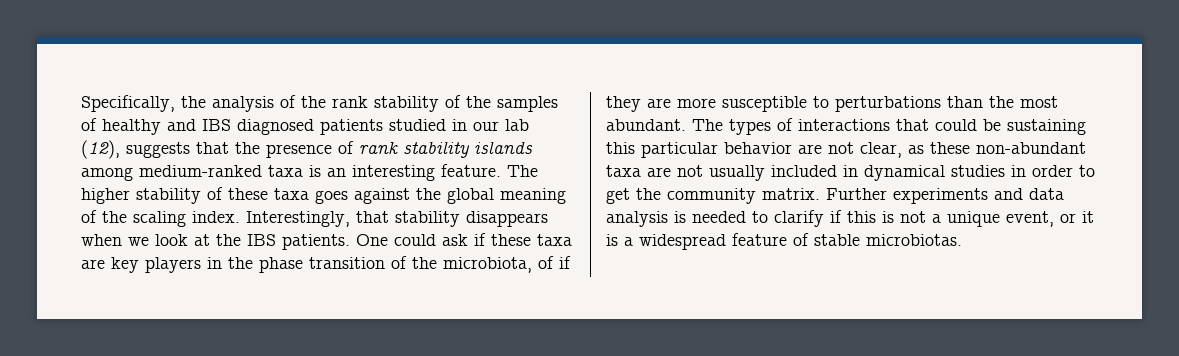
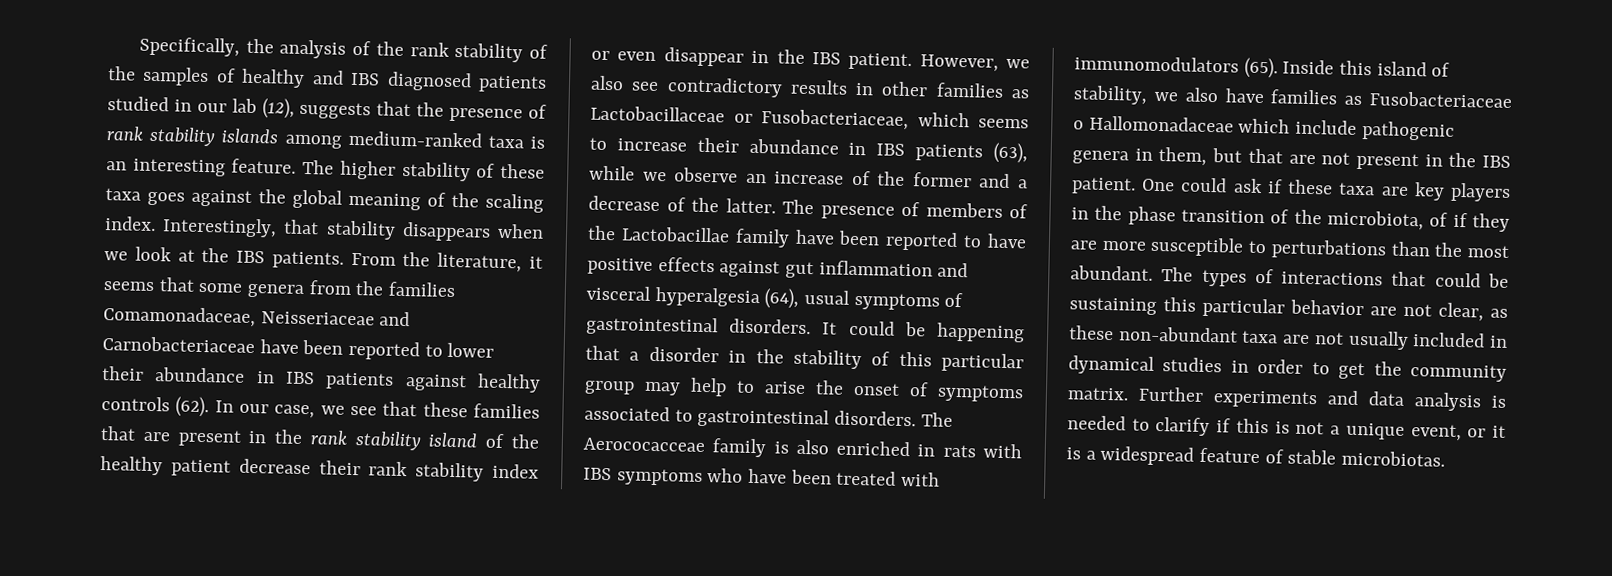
(350, 242) none -> [350,251,543,273] [103,277,457,299] [103,306,411,328] [102,336,495,361] [102,366,541,393] [101,396,540,419] [100,426,540,451] [100,455,539,482] [591,47,1030,72] [590,75,1029,99] [590,105,1029,131] [589,137,1028,164] [589,165,1028,189] [588,195,1028,220] [587,225,1027,252] [587,257,969,279] [586,285,964,311] [586,315,1025,343] [585,345,1024,373] [584,377,1024,403] [584,405,953,429] [583,437,1022,459] [583,467,941,487] [1074,55,1451,79] [1073,85,1512,109] [1073,115,1455,141] [1072,146,1511,171] [1071,177,1136,195] From the literature, it seems that some genera from the families Comamonadaceae, Neisseriaceae and Carnobacteriaceae have been reported to lower their abundance in IBS patients against healthy controls (62). In our case, we see that these families that are present in the rank stability island of the healthy patient decrease their rank stability index or even disappear in the IBS patient. However, we also see contradictory results in other families as Lactobacillaceae or Fusobacteriaceae, which seems to increase their abundance in IBS patients (63), while we observe an increase of the former and a decrease of the latter. The presence of members of the Lactobacillae family have been reported to have positive effects against gut inflammation and visceral hyperalgesia (64), usual symptoms of gastrointestinal disorders. It could be happening that a disorder in the stability of this particular group may help to arise the onset of symptoms associated to gastrointestinal disorders. The Aerococacceae family is also enriched in rats with IBS symptoms who have been treated with immunomodulators (65). Inside this island of stability, we also have families as Fusobacteriaceae o Hallomonadaceae which include pathogenic genera in them, but that are not present in the IBS patient.

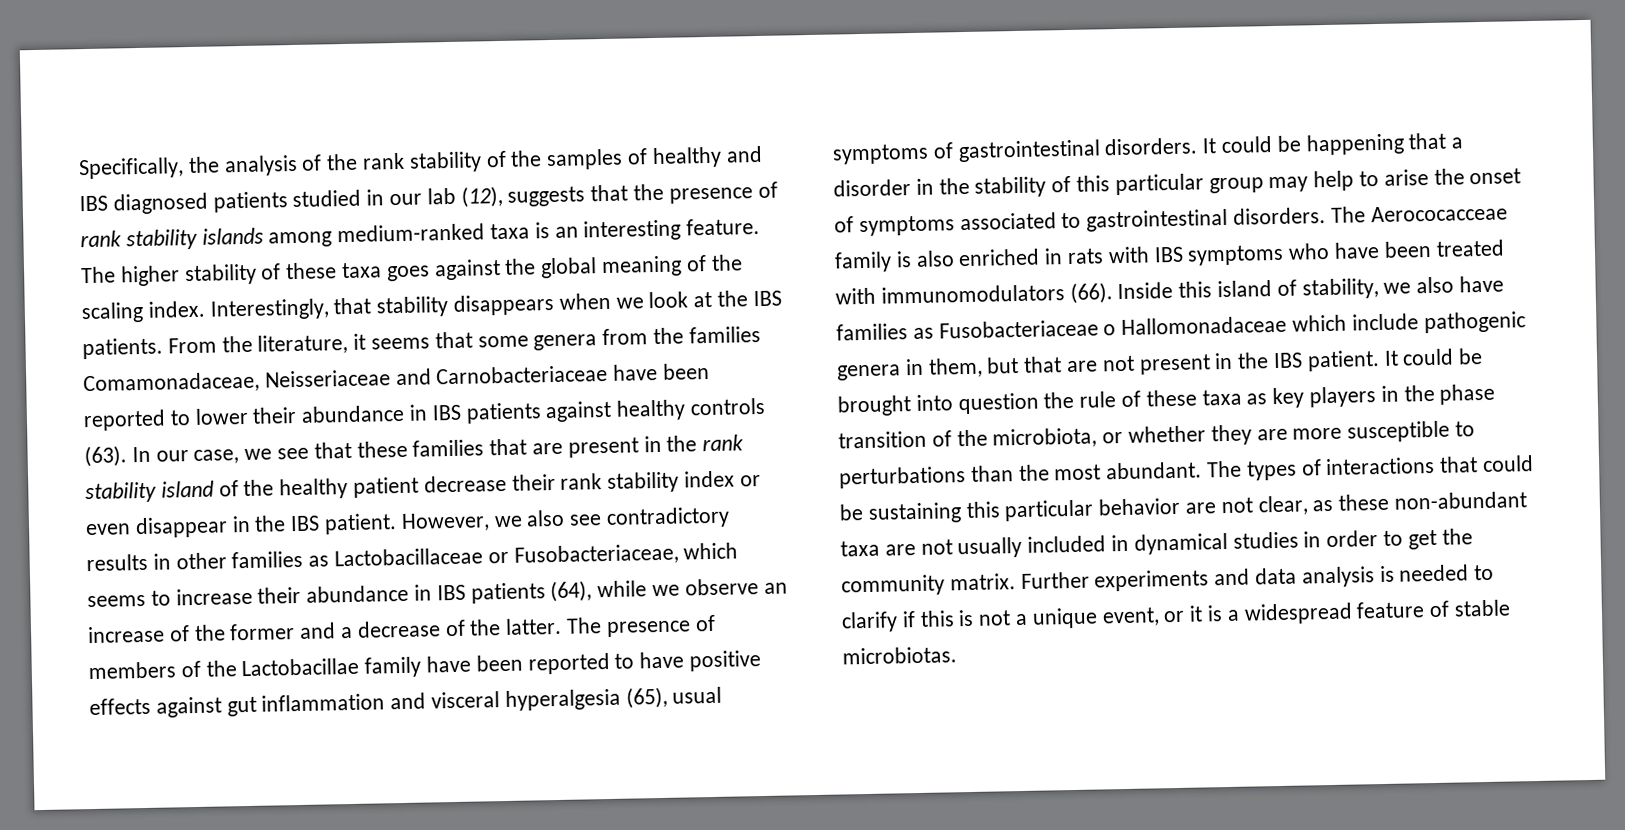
[175,396,210,418] (62). -> [84,445,127,468] (63).
[993,142,1028,164] (63), -> [550,580,593,603] (64),
[764,288,800,309] (64), -> [625,686,668,709] (65),
[1243,57,1278,79] (65). -> [1069,282,1113,304] (66).
[1142,177,1409,196] One could ask if these taxa are -> [1383,348,1484,366] [837,389,1268,417] It could be brought into question the rule of these taxa as
[1429,212,1468,228] of if -> [1102,425,1207,444] or whether

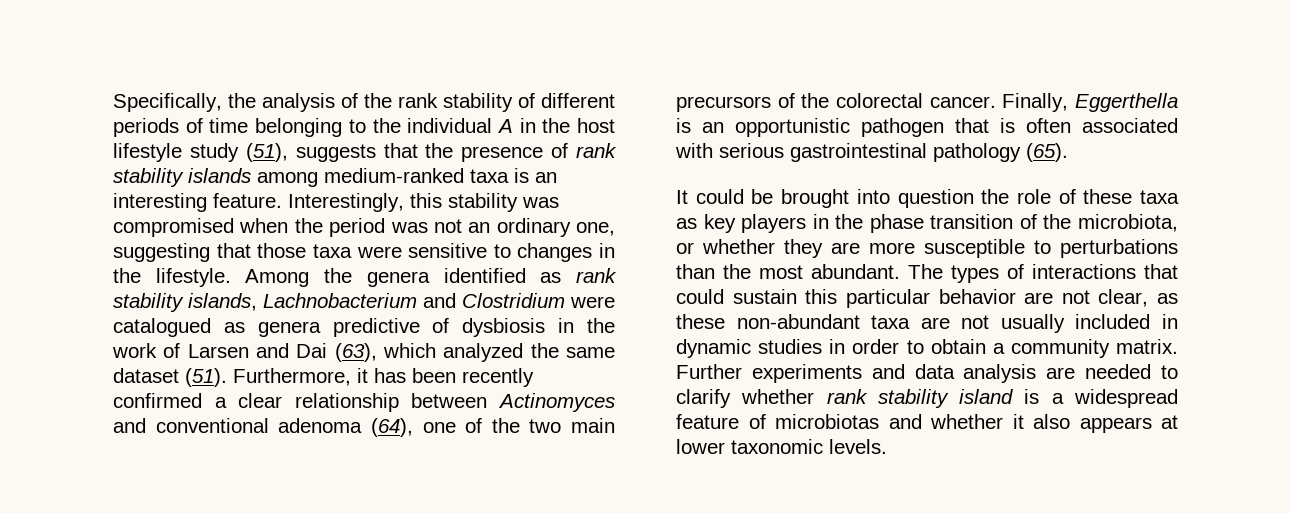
[510,145,763,171] [79,185,503,215] the samples of healthy and IBS diagnosed patients studied in our lab (12), -> [541,93,615,108] [113,118,615,137] [113,143,288,162] different periods of time belonging to the individual A in the host lifestyle study (51),
[80,254,743,287] [81,290,782,324] [82,325,761,360] [83,362,711,395] [83,397,766,432] [84,434,745,468] [85,470,761,504] [85,506,731,539] [86,542,739,572] [87,578,788,608] [87,614,716,644] [88,650,762,680] [89,686,723,718] [832,132,1464,165] [833,168,1522,198] [834,204,1508,237] [834,239,1505,273] [835,275,1505,305] [836,311,1526,341] [837,350,1380,381] The higher stability of these taxa goes against the global meaning of the scaling index. Interestingly, that stability disappears when we look at the IBS patients. From the literature, it seems that some genera from the families Comamonadaceae, Neisseriaceae and Carnobacteriaceae have been reported to lower their abundance in IBS patients against healthy controls (63). In our case, we see that these families that are present in the rank stability island of the healthy patient decrease their rank stability index or even disappear in the IBS patient. However, we also see contradictory results in other families as Lactobacillaceae or Fusobacteriaceae, which seems to increase their abundance in IBS patients (64), while we observe an increase of the former and a decrease of the latter. The presence of members of the Lactobacillae family have been reported to have positive effects against gut inflammation and visceral hyperalgesia (65), usual symptoms of gastrointestinal disorders. It could be happening that a disorder in the stability of this particular group may help to arise the onset of symptoms associated to gastrointestinal disorders. The Aerococacceae family is also enriched in rats with IBS symptoms who have been treated with immunomodulators (66). Inside this island of stability, we also have families as Fusobacteriaceae o Hallomonadaceae which include pathogenic genera in them, but that are not present in the IBS patient. -> [288,193,559,212] [113,218,615,237] [113,243,615,262] [113,268,617,287] [113,293,615,312] [113,318,615,337] [112,343,615,362] [113,368,534,387] [113,393,615,412] [113,418,615,437] [676,93,1178,112] [676,118,1178,137] [675,143,1068,162] Interestingly, this stability was compromised when the period was not an ordinary one, suggesting that those taxa were sensitive to changes in the lifestyle. Among the genera identified as rank stability islands, Lachnobacterium and Clostridium were catalogued as genera predictive of dysbiosis in the work of Larsen and Dai (63), which analyzed the same dataset (51). Furthermore, it has been recently confirmed a clear relationship between Actinomyces and conventional adenoma (64), one of the two main precursors of the colorectal cancer. Finally, Eggerthella is an opportunistic pathogen that is often associated with serious gastrointestinal pathology (65). //
[1079,391,1117,408] rule -> [1016,189,1051,204] role
[839,502,962,524] be sustaining -> [732,289,797,304] sustain
[1133,532,1228,555] dynamical -> [676,339,751,358] dynamic
[1407,528,1473,550] get the -> [930,339,1005,354] obtain a
[1379,565,1395,583] is -> [1046,367,1076,379] are
[901,605,1204,629] if this is not a unique event, or it -> [741,389,1014,408] whether rank stability island
[1454,599,1512,617] [842,646,957,665] stable microbiotas. -> [775,414,1178,433] [676,439,887,454] microbiotas and whether it also appears at lower taxonomic levels.

